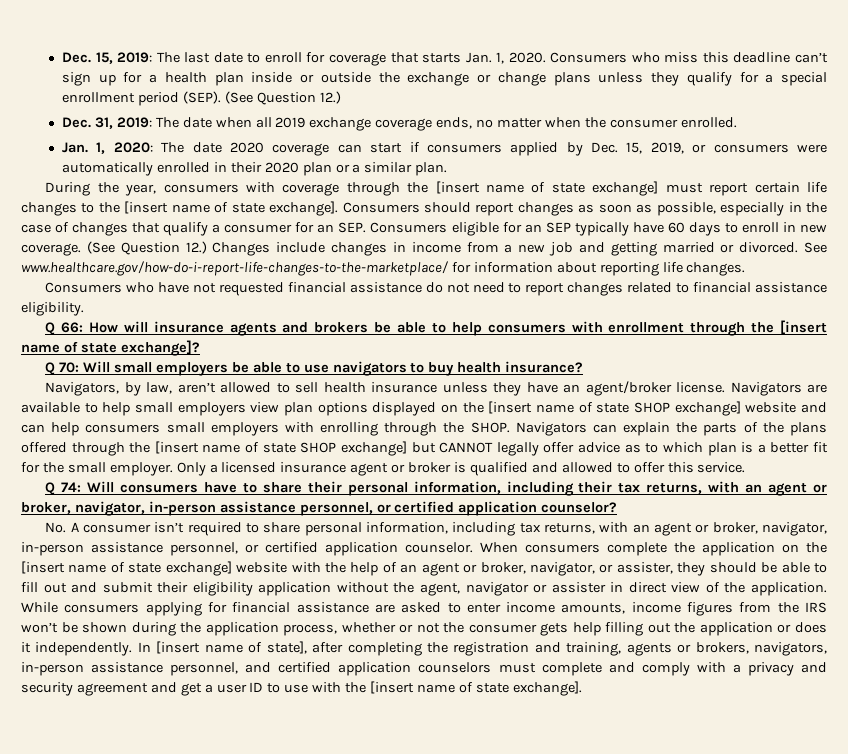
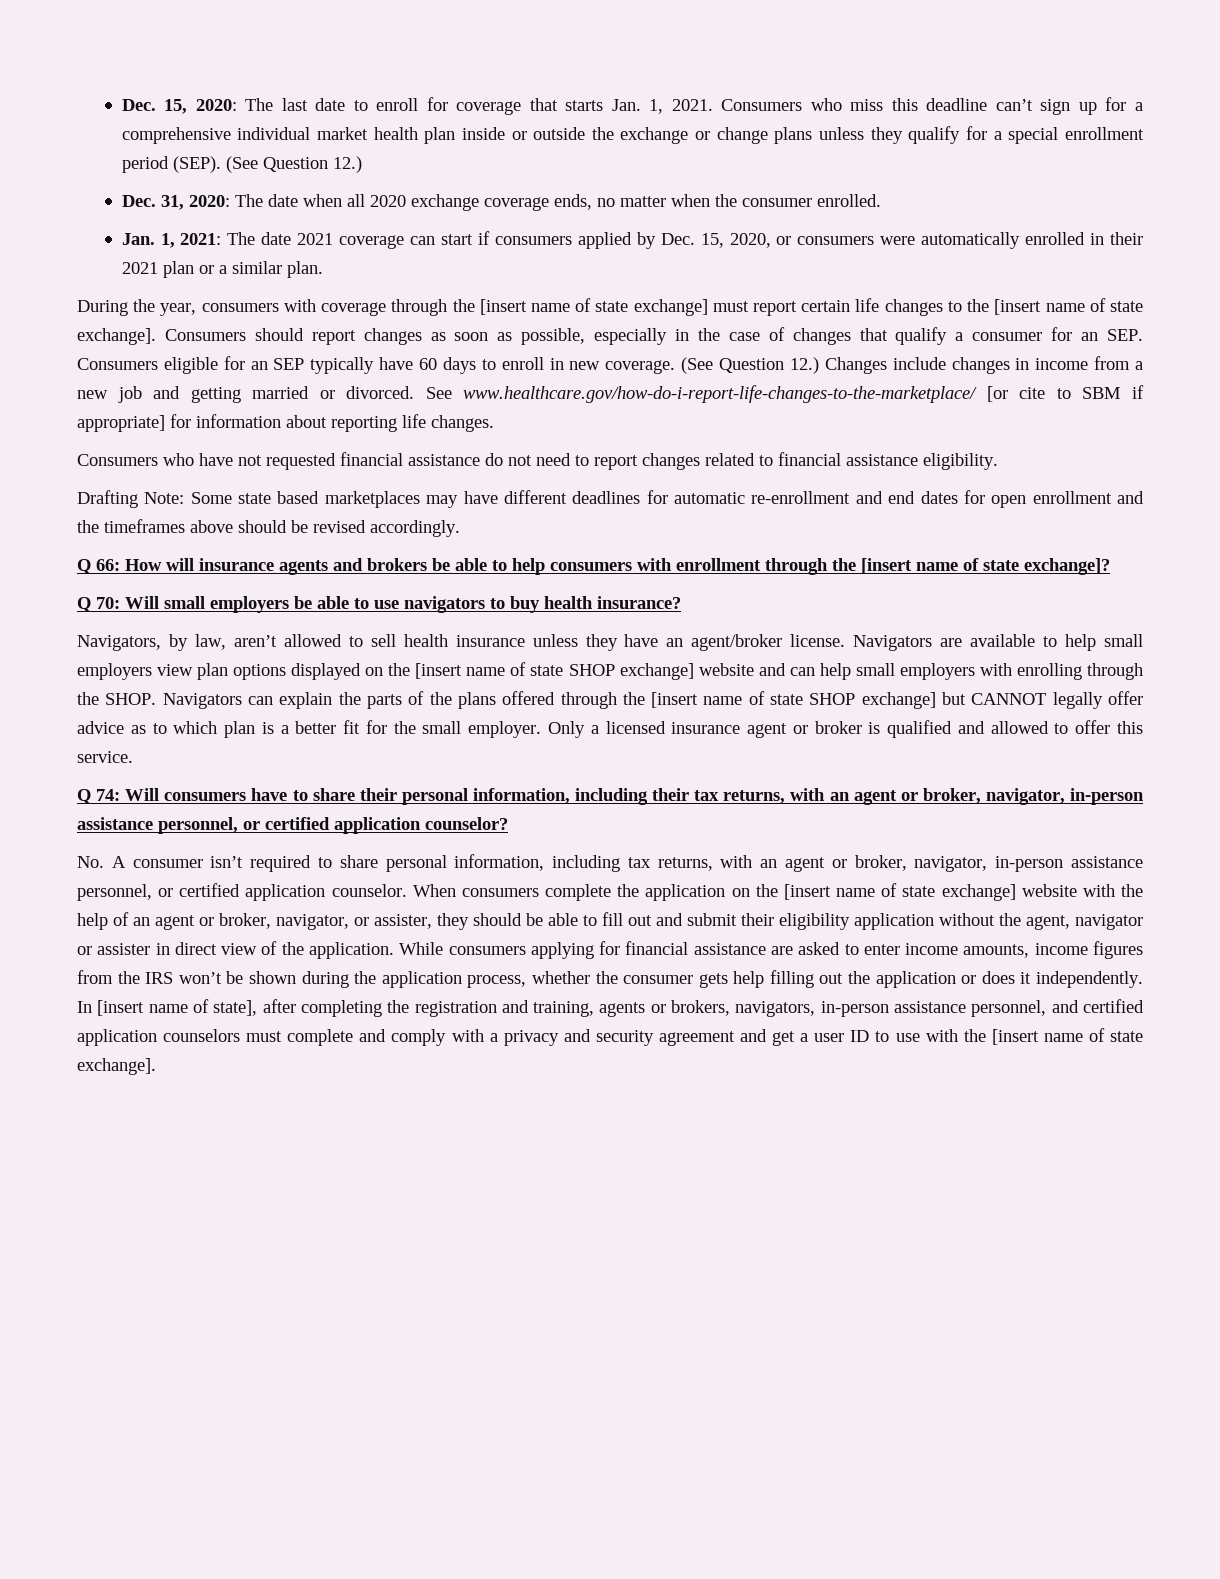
[62,52,153,64] Dec. 15, 2019: -> [121,99,237,114] Dec. 15, 2020:
[508,52,546,63] 2020. -> [671,99,713,111] 2021.
(158, 78) none -> [121,127,368,144] comprehensive individual market
[116,117,152,128] 2019: -> [188,195,230,207] 2020:
[275,117,306,128] 2019 -> [369,195,406,207] 2020
[113,142,264,153] 2020: The date 2020 -> [180,232,334,245] 2021: The date 2021
[650,142,684,154] 2019, -> [729,233,771,248] 2020,
[264,162,299,173] 2020 -> [121,262,158,274] 2021
(449, 268) none -> [986,385,1144,402] [77,415,165,432] [or cite to SBM if appropriate]
(84, 309) none -> [77,490,1144,508] [77,519,460,537] // Drafting Note: Some state based marketplaces may have different deadlines for automatic re-enrollment and end dates for open enrollment and the timeframes above should be revised accordingly.
[85,424,161,433] consumers -> (851, 671) none
[399,623,440,633] or not -> (590, 977) none

